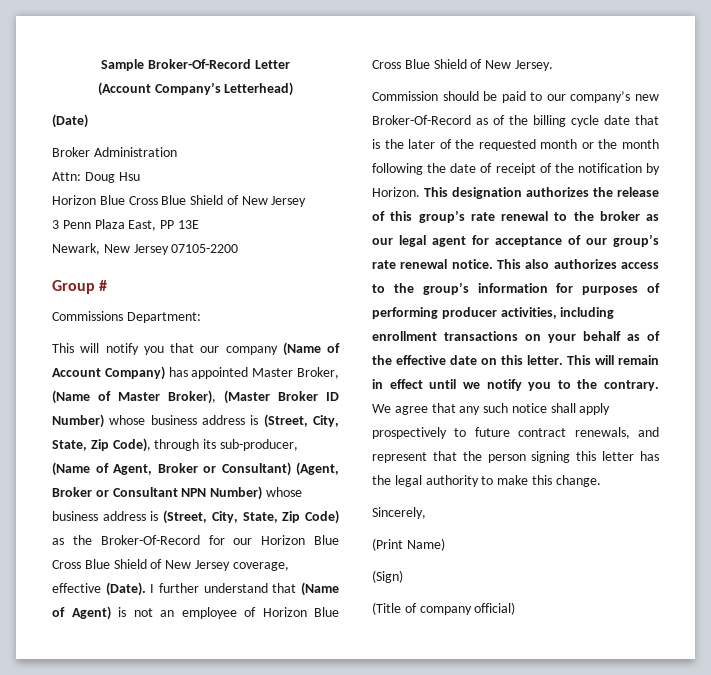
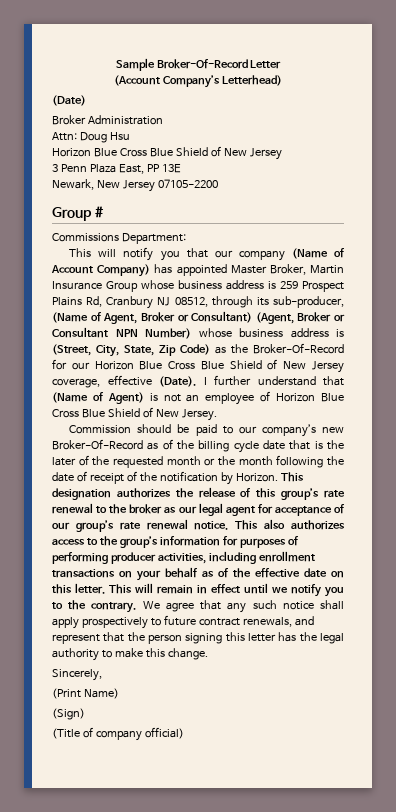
[52,390,339,404] [52,414,339,428] [52,438,151,452] (Name of Master Broker), (Master Broker ID Number) whose business address is (Street, City, State, Zip Code), -> [310,265,344,274] [52,280,344,292] [52,296,208,309] Martin Insurance Group whose business address is 259 Prospect Plains Rd, Cranbury NJ 08512,

